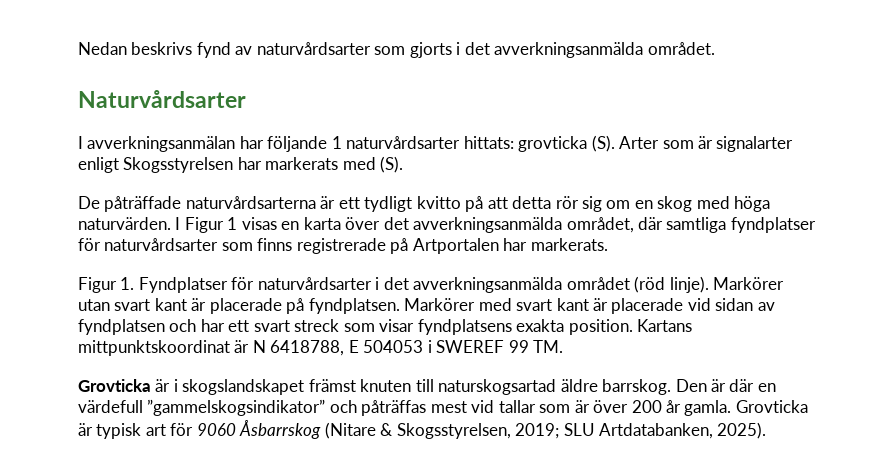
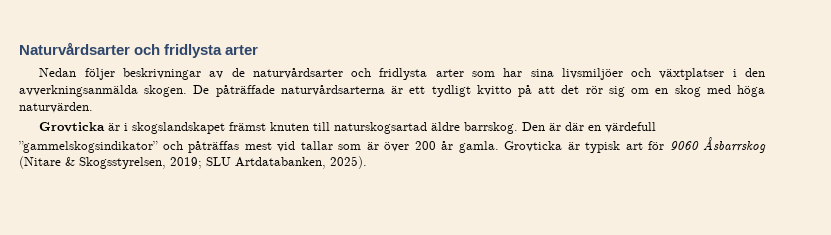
[78,42,715,58] [78,90,246,108] [78,135,794,152] [78,156,404,173] Nedan beskrivs fynd av naturvårdsarter som gjorts i det avverkningsanmälda området. // Naturvårdsarter // I avverkningsanmälan har följande 1 naturvårdsarter hittats: grovticka (S). Arter som är signalarter enligt Skogsstyrelsen har markerats med (S). // -> [19,42,259,58] [39,68,766,80] [19,85,188,97] Naturvårdsarter och fridlysta arter // Nedan följer beskrivningar av de naturvårdsarter och fridlysta arter som har sina livsmiljöer och växtplatser i den avverkningsanmälda skogen.
[512,196,552,209] detta -> [561,85,580,94] det
[175,217,816,233] [78,238,608,254] [78,276,785,293] [78,298,775,314] [78,319,693,335] [78,340,564,356] I Figur 1 visas en karta över det avverkningsanmälda området, där samtliga fyndplatser för naturvårdsarter som finns registrerade på Artportalen har markerats. // Figur 1. Fyndplatser för naturvårdsarter i det avverkningsanmälda området (röd linje). Markörer utan svart kant är placerade på fyndplatsen. Markörer med svart kant är placerade vid sidan av fyndplatsen och har ett svart streck som visar fyndplatsens exakta position. Kartans mittpunktskoordinat är N 6418788, E 504053 i SWEREF 99 TM. -> (93, 107) none

